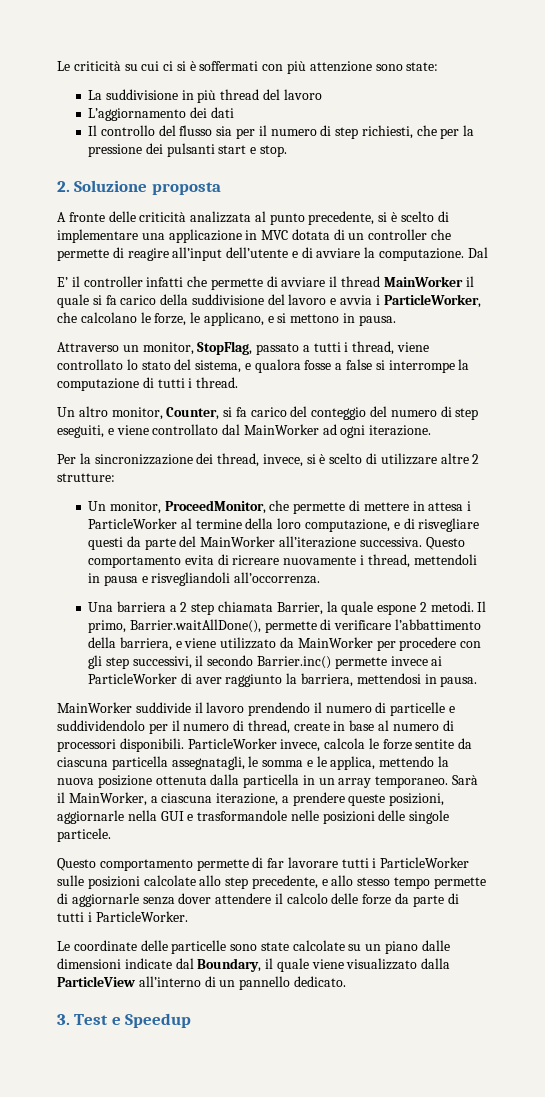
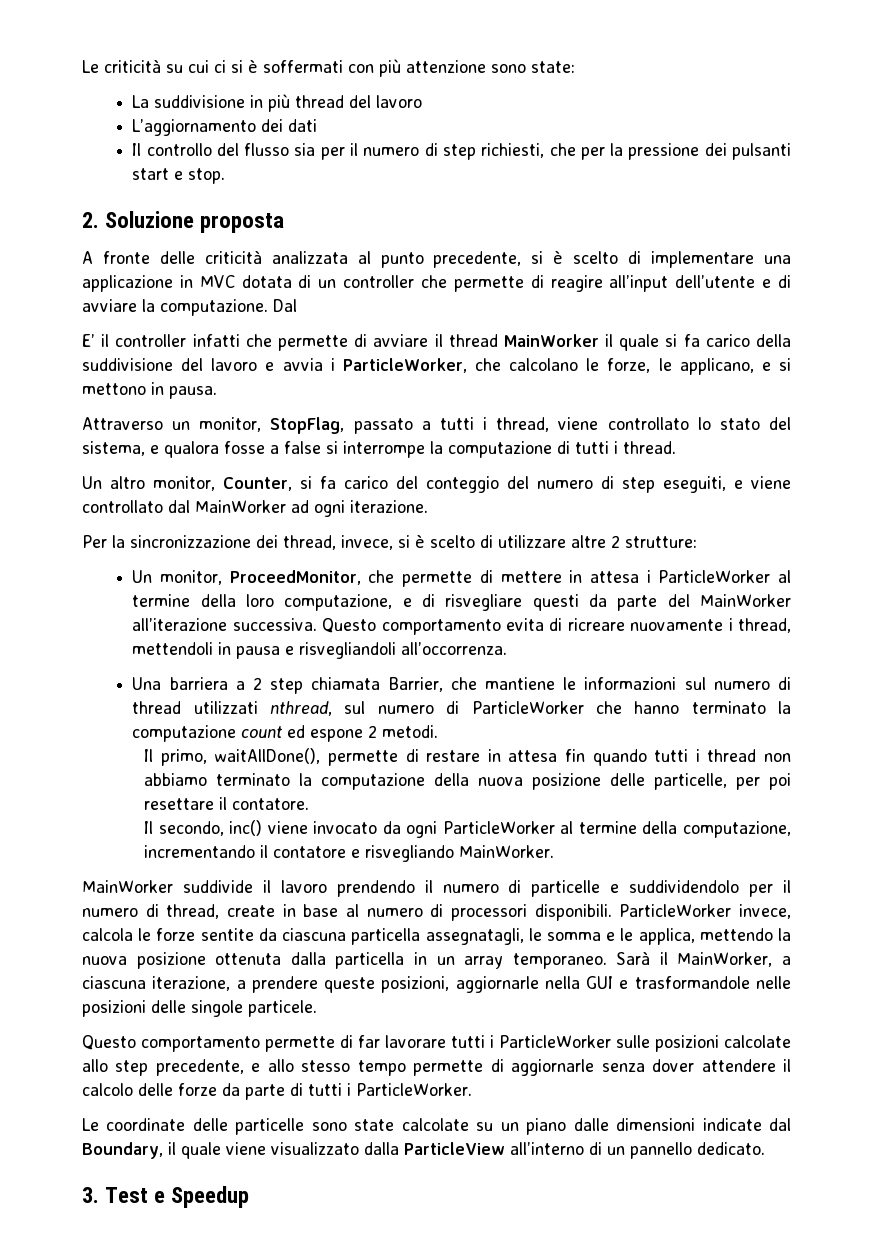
[326,601,374,615] la quale -> [450,677,792,690] [132,701,792,716] [132,725,306,742] che mantiene le informazioni sul numero di thread utilizzati nthread, sul numero di ParticleWorker che hanno terminato la computazione count ed
(474, 606) none -> (439, 731) //
[129,619,482,633] [88,637,482,651] [88,655,443,669] [88,673,478,687] Barrier.waitAllDone(), permette di verificare l’abbattimento della barriera, e viene utilizzato da MainWorker per procedere con gli step successivi, il secondo Barrier.inc() permette invece ai ParticleWorker di aver raggiunto la barriera, mettendosi in pausa. -> [214,748,791,766] [144,773,792,790] [144,797,310,810] [144,820,792,838] [144,845,555,862] waitAllDone(), permette di restare in attesa fin quando tutti i thread non abbiamo terminato la computazione della nuova posizione delle particelle, per poi resettare il contatore. // Il secondo, inc() viene invocato da ogni ParticleWorker al termine della computazione, incrementando il contatore e risvegliando MainWorker.

